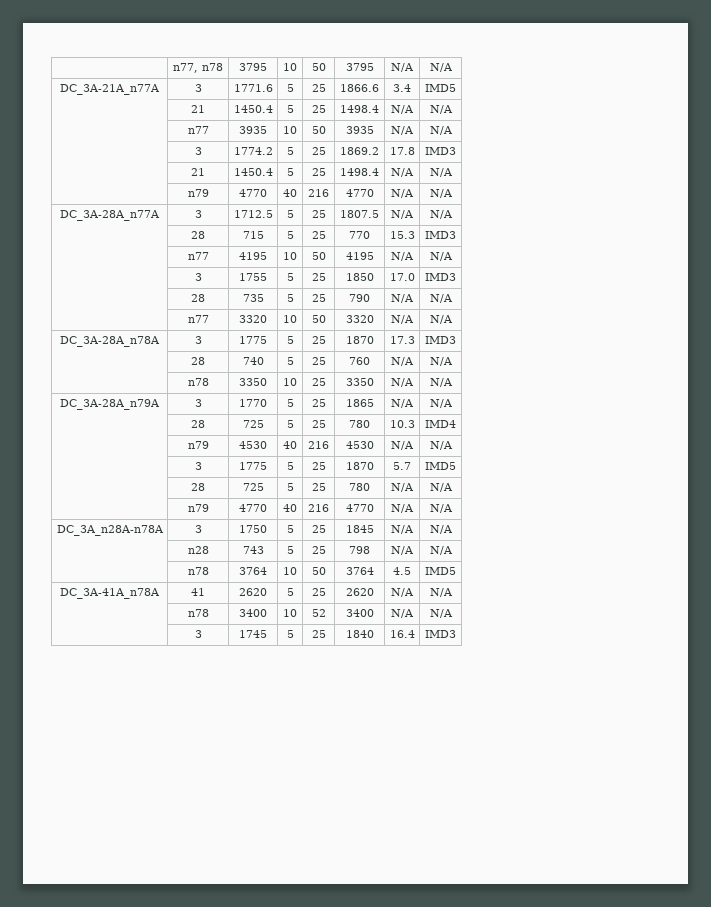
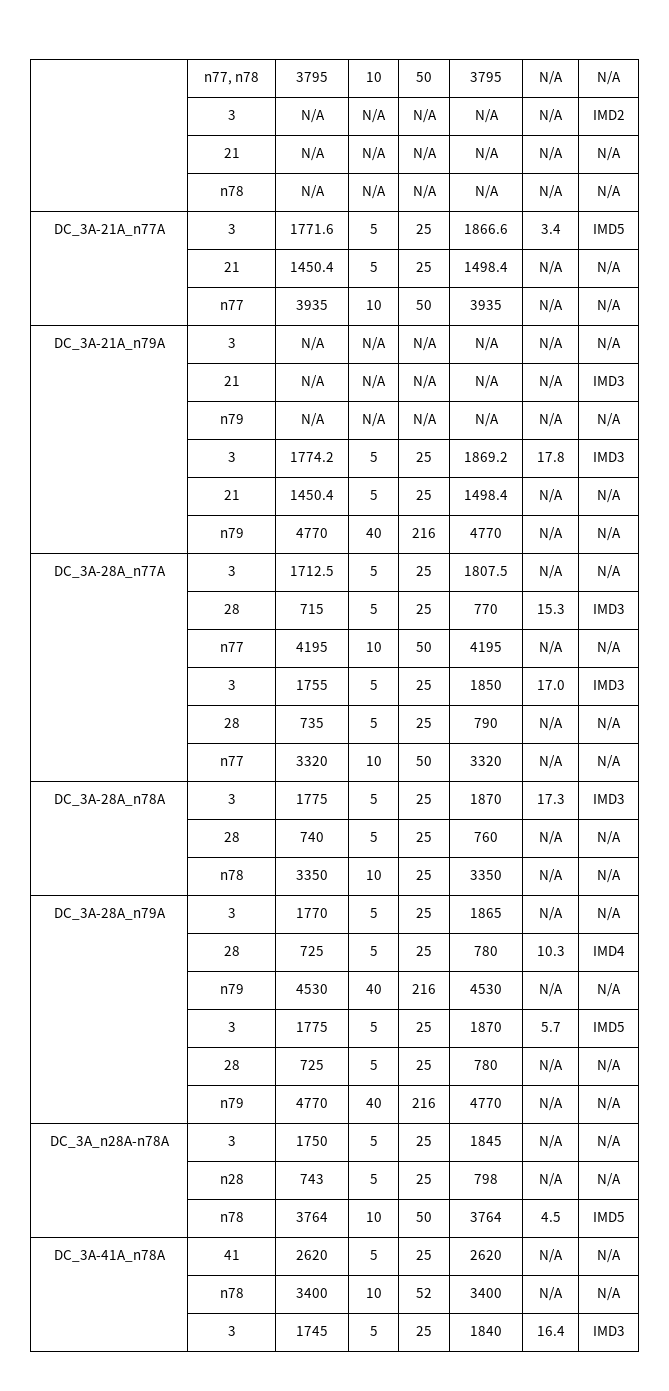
(453, 67) none -> [227,110,236,120] [300,109,325,123] [362,109,386,123] [412,109,437,123] [474,109,499,123] [539,109,563,123] [592,110,625,120] [223,148,240,158] [300,147,325,161] [362,147,386,161] [412,147,437,161] [474,147,499,161] [539,147,563,161] [597,147,621,161] [219,186,244,196] [300,185,325,199] [362,185,386,199] [412,185,437,199] [474,185,499,199] [539,185,563,199] [597,185,621,199] // | 3 | N/A | N/A | N/A | N/A | N/A | IMD2 // | 21 | N/A | N/A | N/A | N/A | N/A | N/A // | n78 | N/A | N/A | N/A | N/A | N/A | N/A
(453, 130) none -> [53,338,166,350] [227,338,236,348] [300,337,325,351] [362,337,386,351] [412,337,437,351] [474,337,499,351] [539,337,563,351] [597,337,621,351] [223,376,240,386] [300,375,325,389] [362,375,386,389] [412,375,437,389] [474,375,499,389] [539,375,563,389] [592,376,625,386] [219,414,244,424] [300,413,325,427] [362,413,386,427] [412,413,437,427] [474,413,499,427] [539,413,563,427] [597,413,621,427] // DC_3A-21A_n79A | 3 | N/A | N/A | N/A | N/A | N/A | N/A // | 21 | N/A | N/A | N/A | N/A | N/A | IMD3 // | n79 | N/A | N/A | N/A | N/A | N/A | N/A

